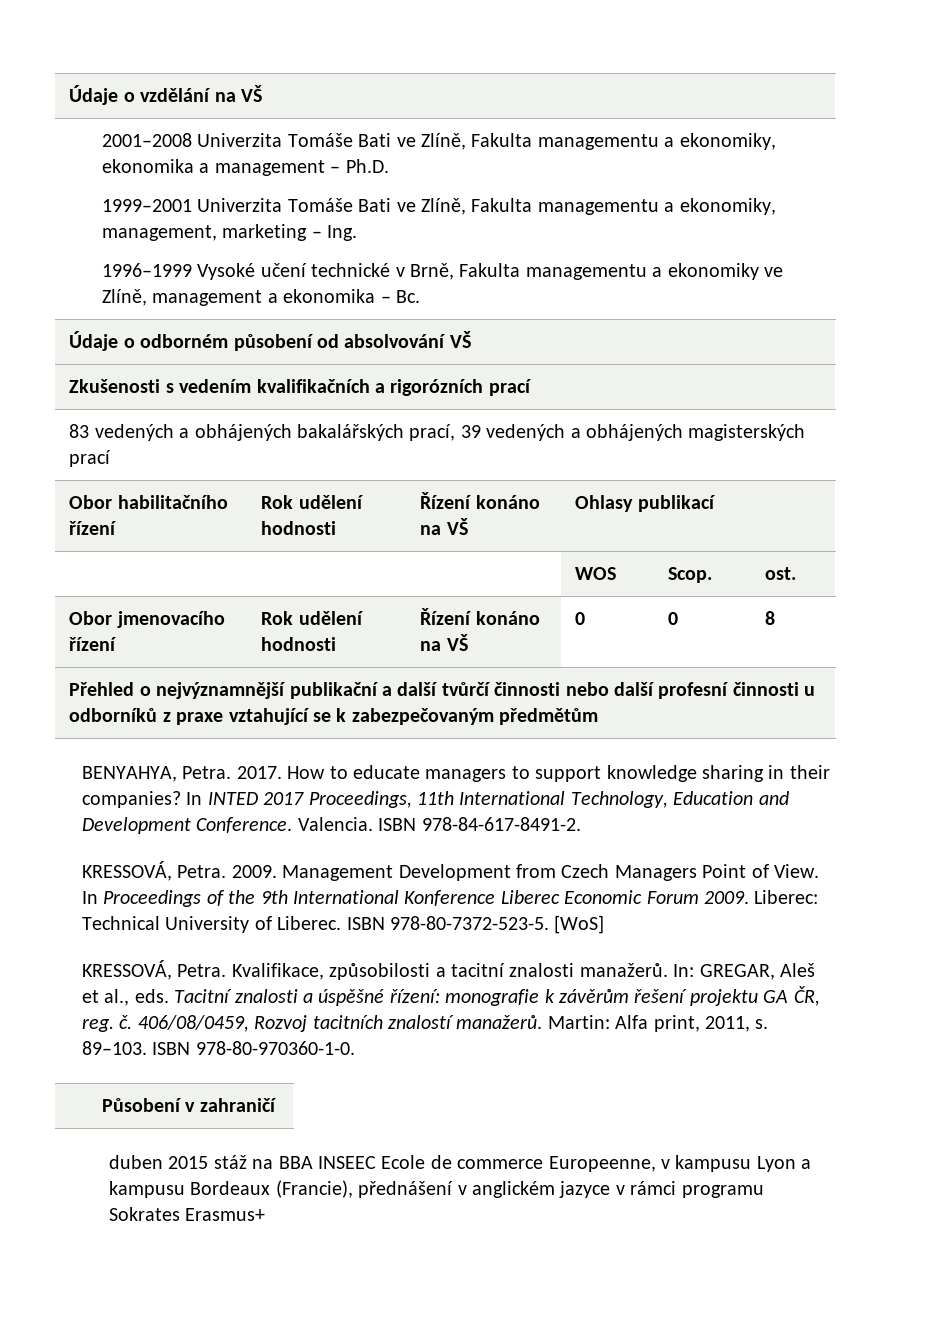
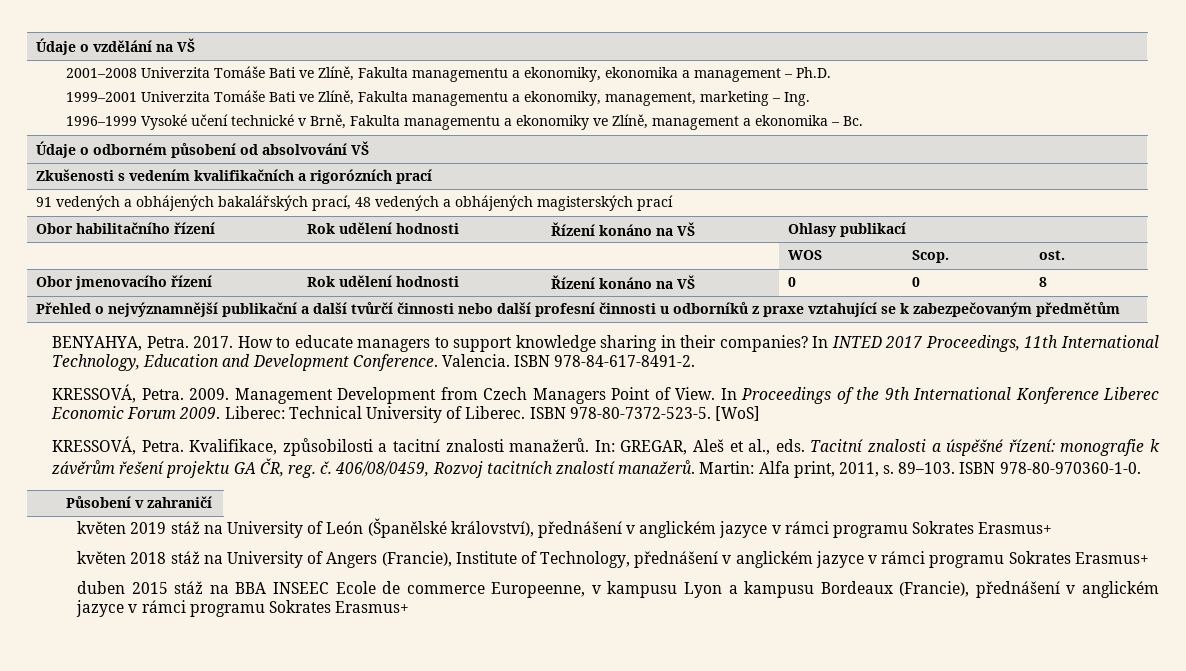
[69,424,90,438] 83 -> [35,197,52,207] 91
[460,425,481,438] 39 -> [354,197,371,207] 48
(276, 1105) none -> [77,518,1053,538] [77,551,1149,568] // květen 2019 stáž na University of León (Španělské království), přednášení v anglickém jazyce v rámci programu Sokrates Erasmus+ // květen 2018 stáž na University of Angers (Francie), Institute of Technology, přednášení v anglickém jazyce v rámci programu Sokrates Erasmus+

